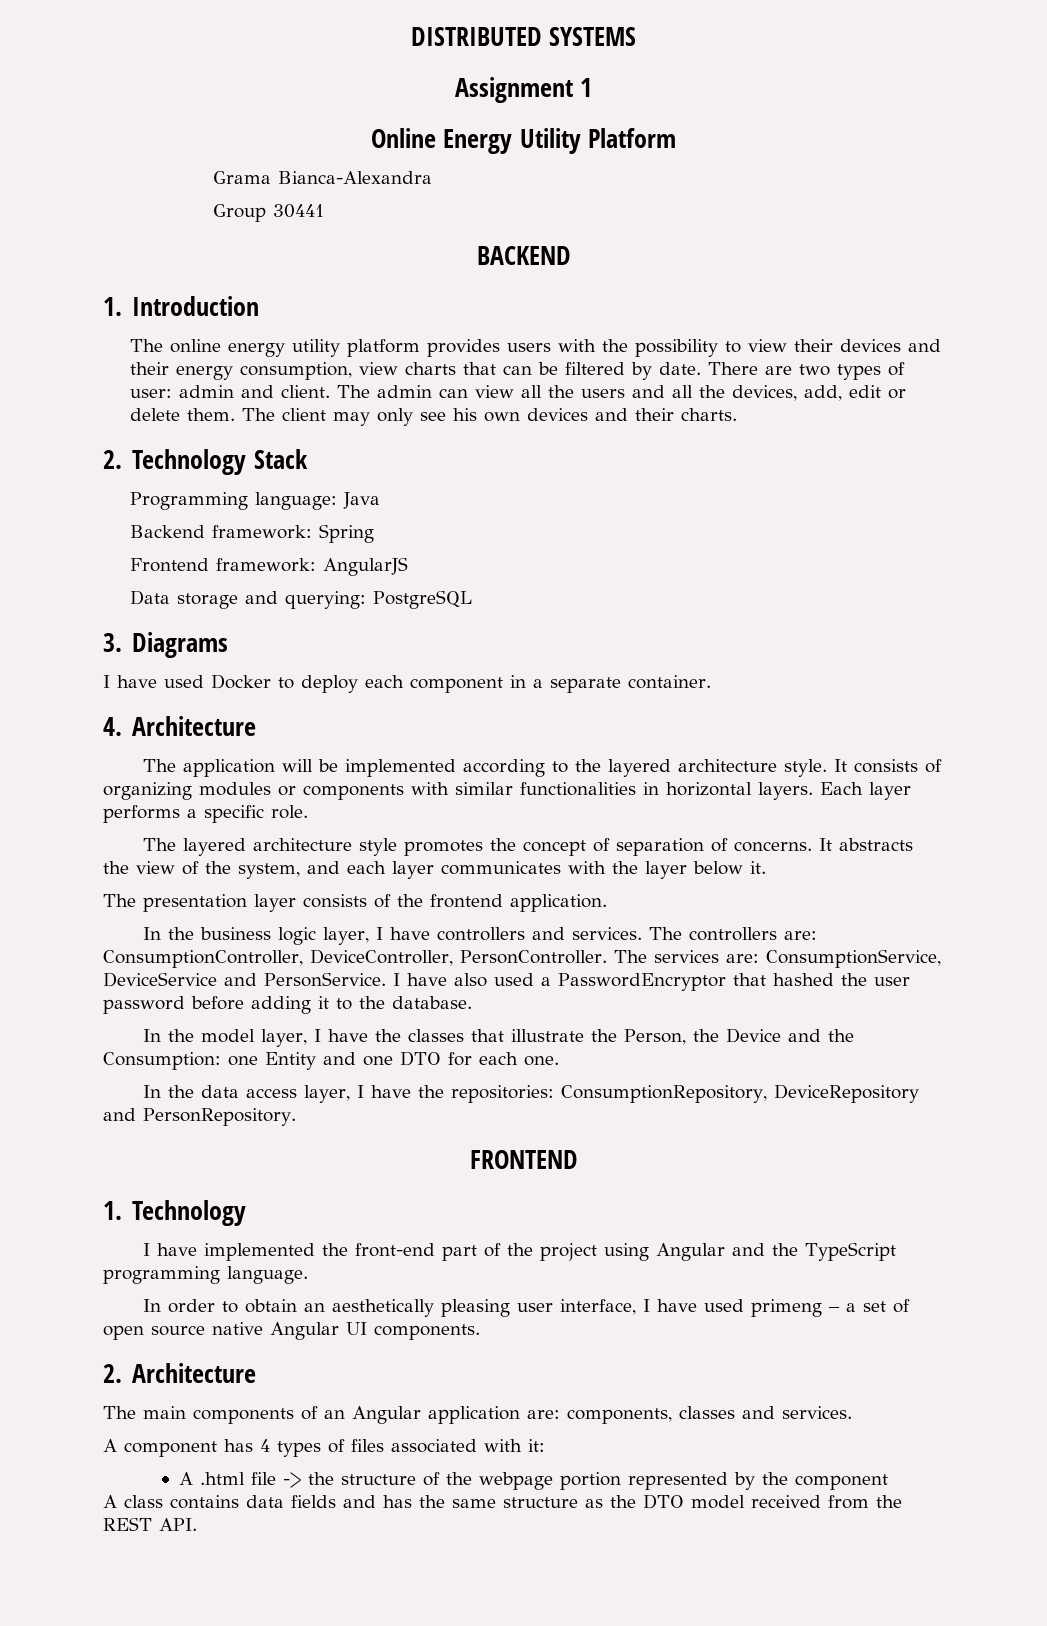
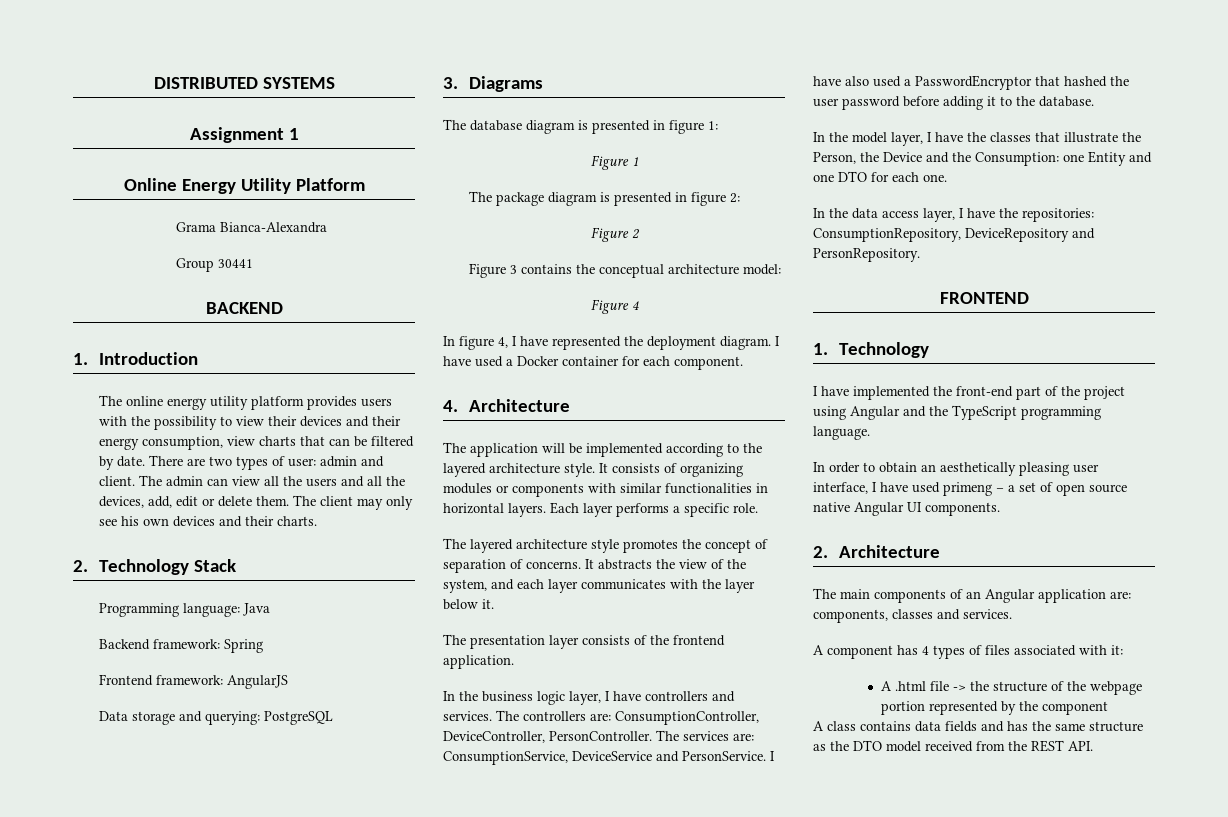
[103,674,711,693] I have used Docker to deploy each component in a separate container. -> [443,119,718,134] [590,155,639,170] [469,191,741,206] [590,227,640,242] [469,263,782,278] [590,299,639,314] [443,336,780,350] [443,356,743,370] The database diagram is presented in figure 1: // Figure 1 // The package diagram is presented in figure 2: // Figure 2 // Figure 3 contains the conceptual architecture model: // Figure 4 // In figure 4, I have represented the deployment diagram. I have used a Docker container for each component.

